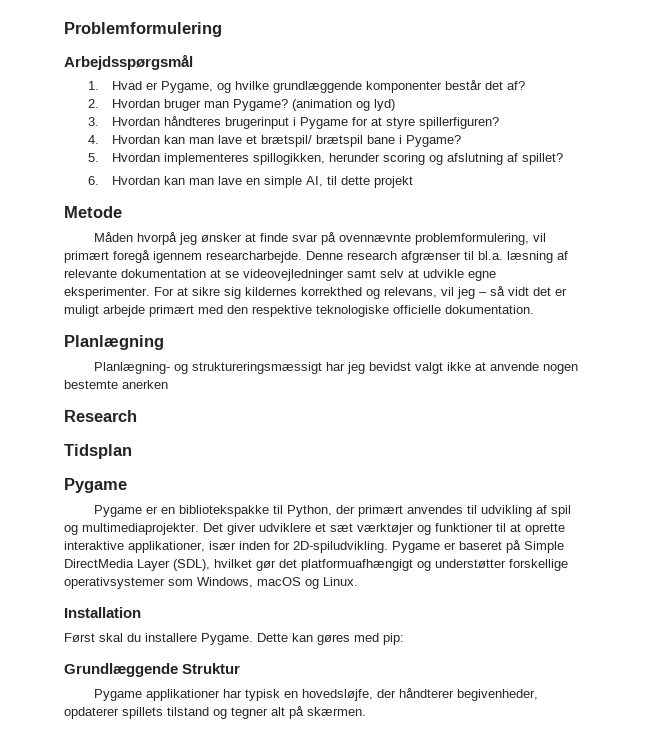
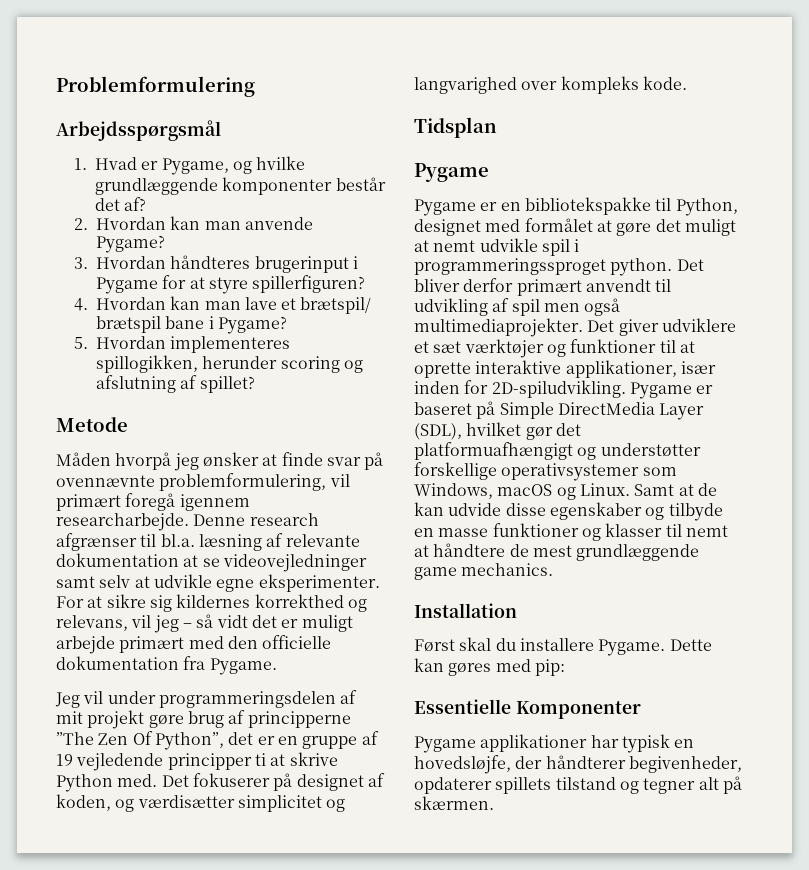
[163,99,395,111] bruger man Pygame? (animation og lyd) -> [170,216,313,230] [95,235,165,253] kan man anvende Pygame?
[87,176,413,188] // 6. Hvordan kan man lave en simple AI, til dette projekt -> (255, 384) none
[252,305,534,317] [64,335,164,350] [94,362,579,374] [64,380,168,389] [64,410,137,422] respektive teknologiske officielle dokumentation. // Planlægning // Planlægning- og struktureringsmæssigt har jeg bevidst valgt ikke at anvende nogen bestemte anerken // Research -> [262,635,332,649] [56,656,277,675] [55,690,358,708] [56,710,351,729] [56,731,379,750] [56,752,338,771] [56,773,385,792] [56,794,346,812] [414,76,687,94] officielle dokumentation fra Pygame. // Jeg vil under programmeringsdelen af mit projekt gøre brug af principperne ”The Zen Of Python”, det er en gruppe af 19 vejledende principper ti at skrive Python med. Det fokuserer på designet af koden, og værdisætter simplicitet og langvarighed over kompleks kode.
[336,505,464,517] der primært anvendes -> [414,218,736,236] [414,238,580,256] [414,258,704,276] [414,278,651,296] designet med formålet at gøre det muligt at nemt udvikle spil i programmeringssproget python. Det bliver derfor primært anvendt
[64,525,78,535] og -> [543,298,621,316] men også
(358, 581) none -> [634,483,717,496] [414,502,723,521] [414,523,728,541] [414,543,700,561] [414,563,554,580] Samt at de kan udvide disse egenskaber og tilbyde en masse funktioner og klasser til nemt at håndtere de mest grundlæggende game mechanics.
[64,663,241,677] Grundlæggende Struktur -> [414,699,641,719] Essentielle Komponenter

